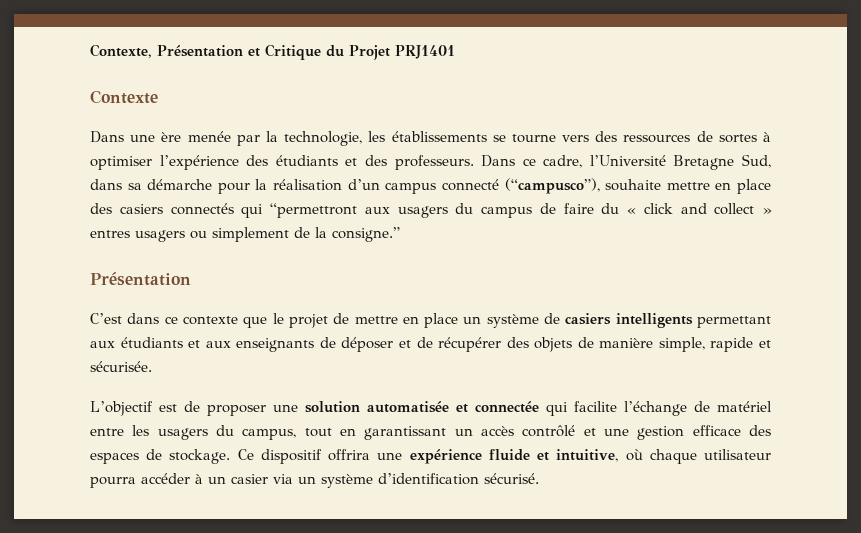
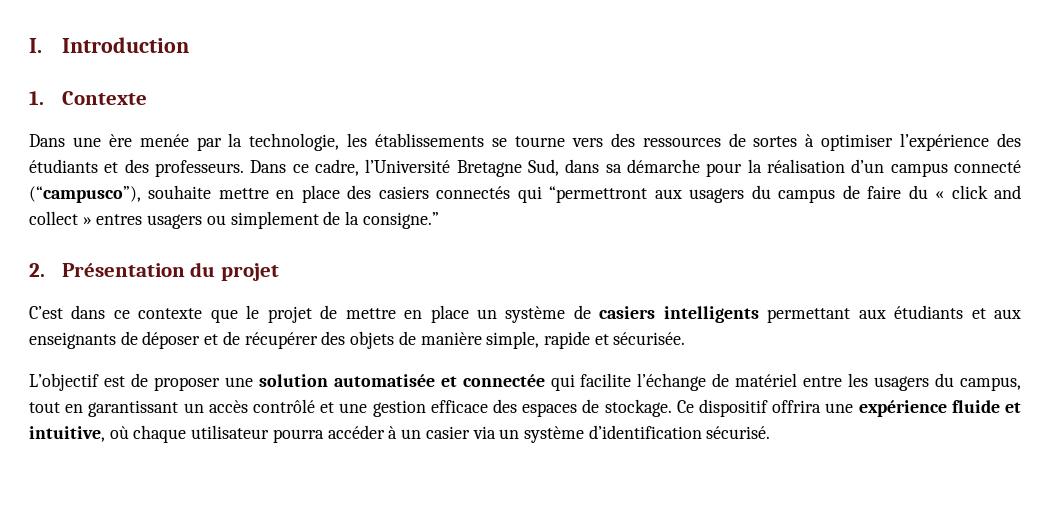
[90,44,455,60] Contexte, Présentation et Critique du Projet PRJ1401 // -> [29,37,189,53] [29,91,44,105] I. Introduction // 1.
[90,272,191,286] Présentation -> [29,262,279,281] 2. Présentation du projet

